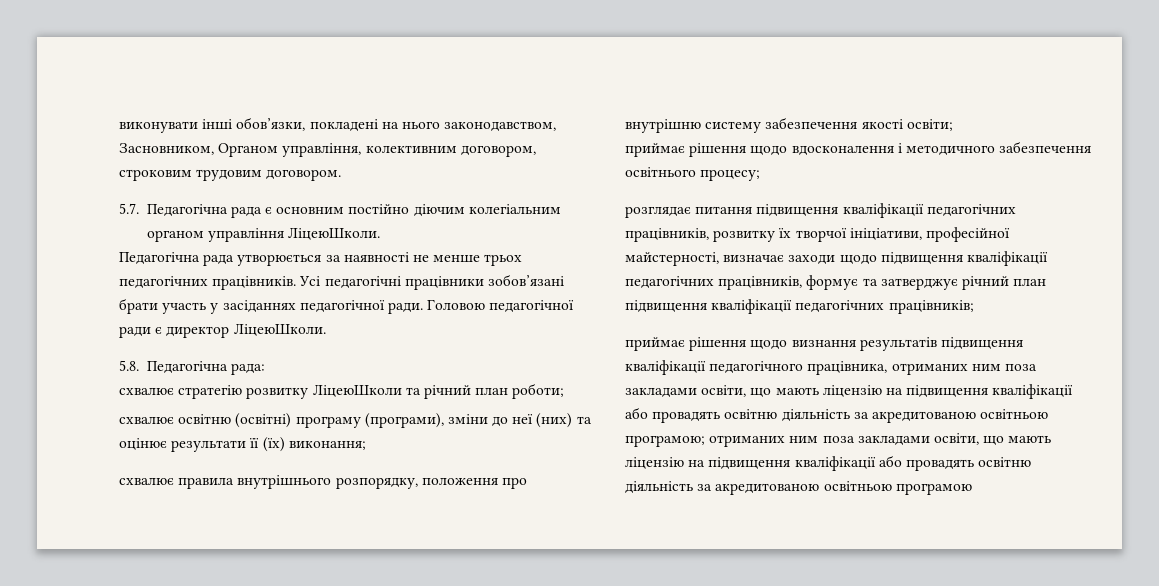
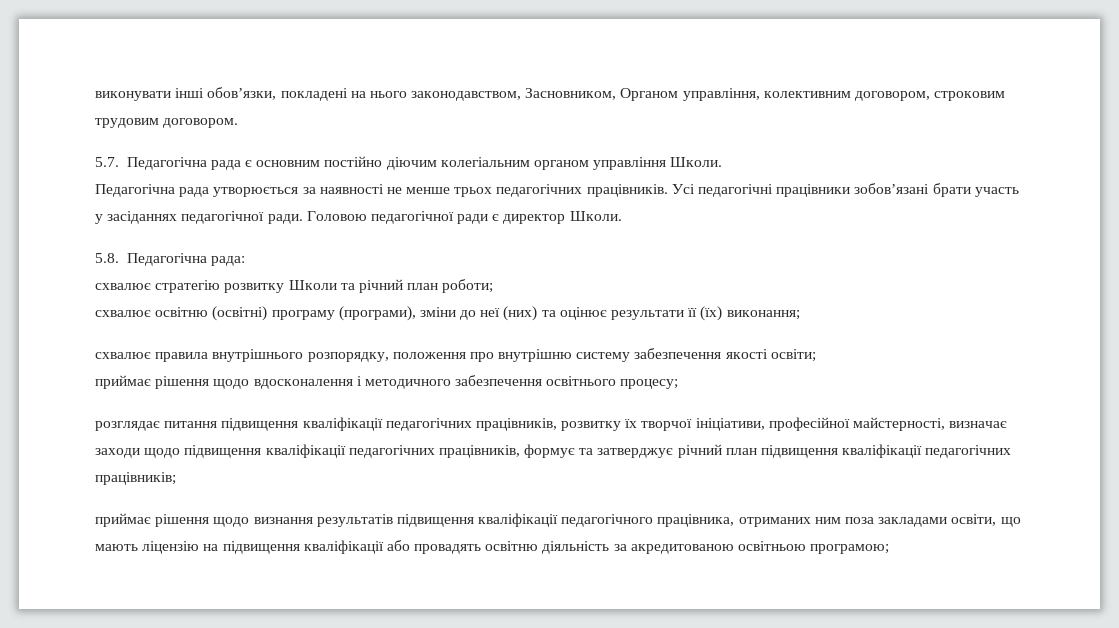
[288,227,381,241] ЛіцеюШколи. -> [670,157,723,167] Школи.
[233,323,326,337] ЛіцеюШколи. -> [569,211,622,221] Школи.
[312,384,402,398] ЛіцеюШколи -> [288,280,337,290] Школи
[709,433,1052,447] [625,455,1032,471] [625,481,972,495] отриманих ним поза закладами освіти, що мають ліцензію на підвищення кваліфікації або провадять освітню діяльність за акредитованою освітньою програмою -> (890, 549) none

